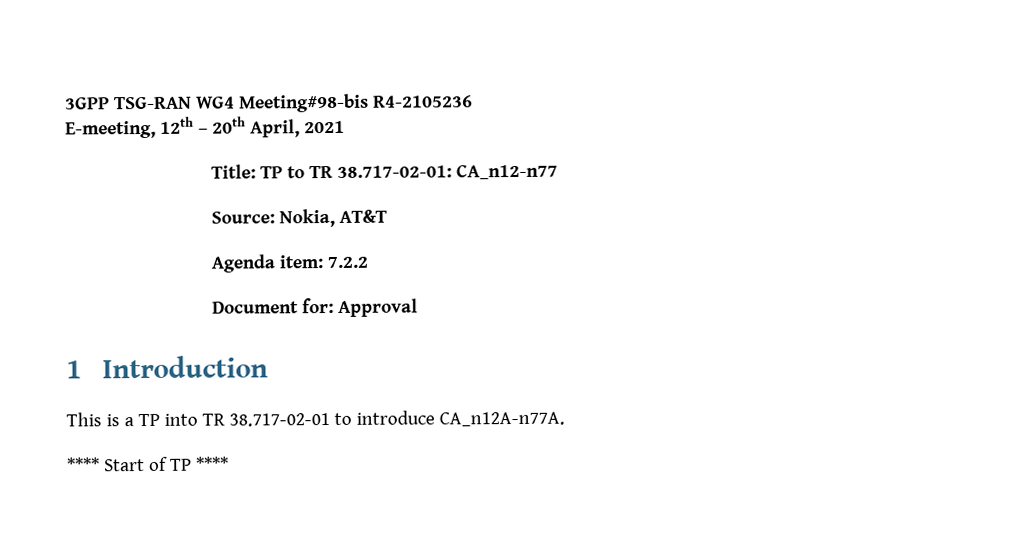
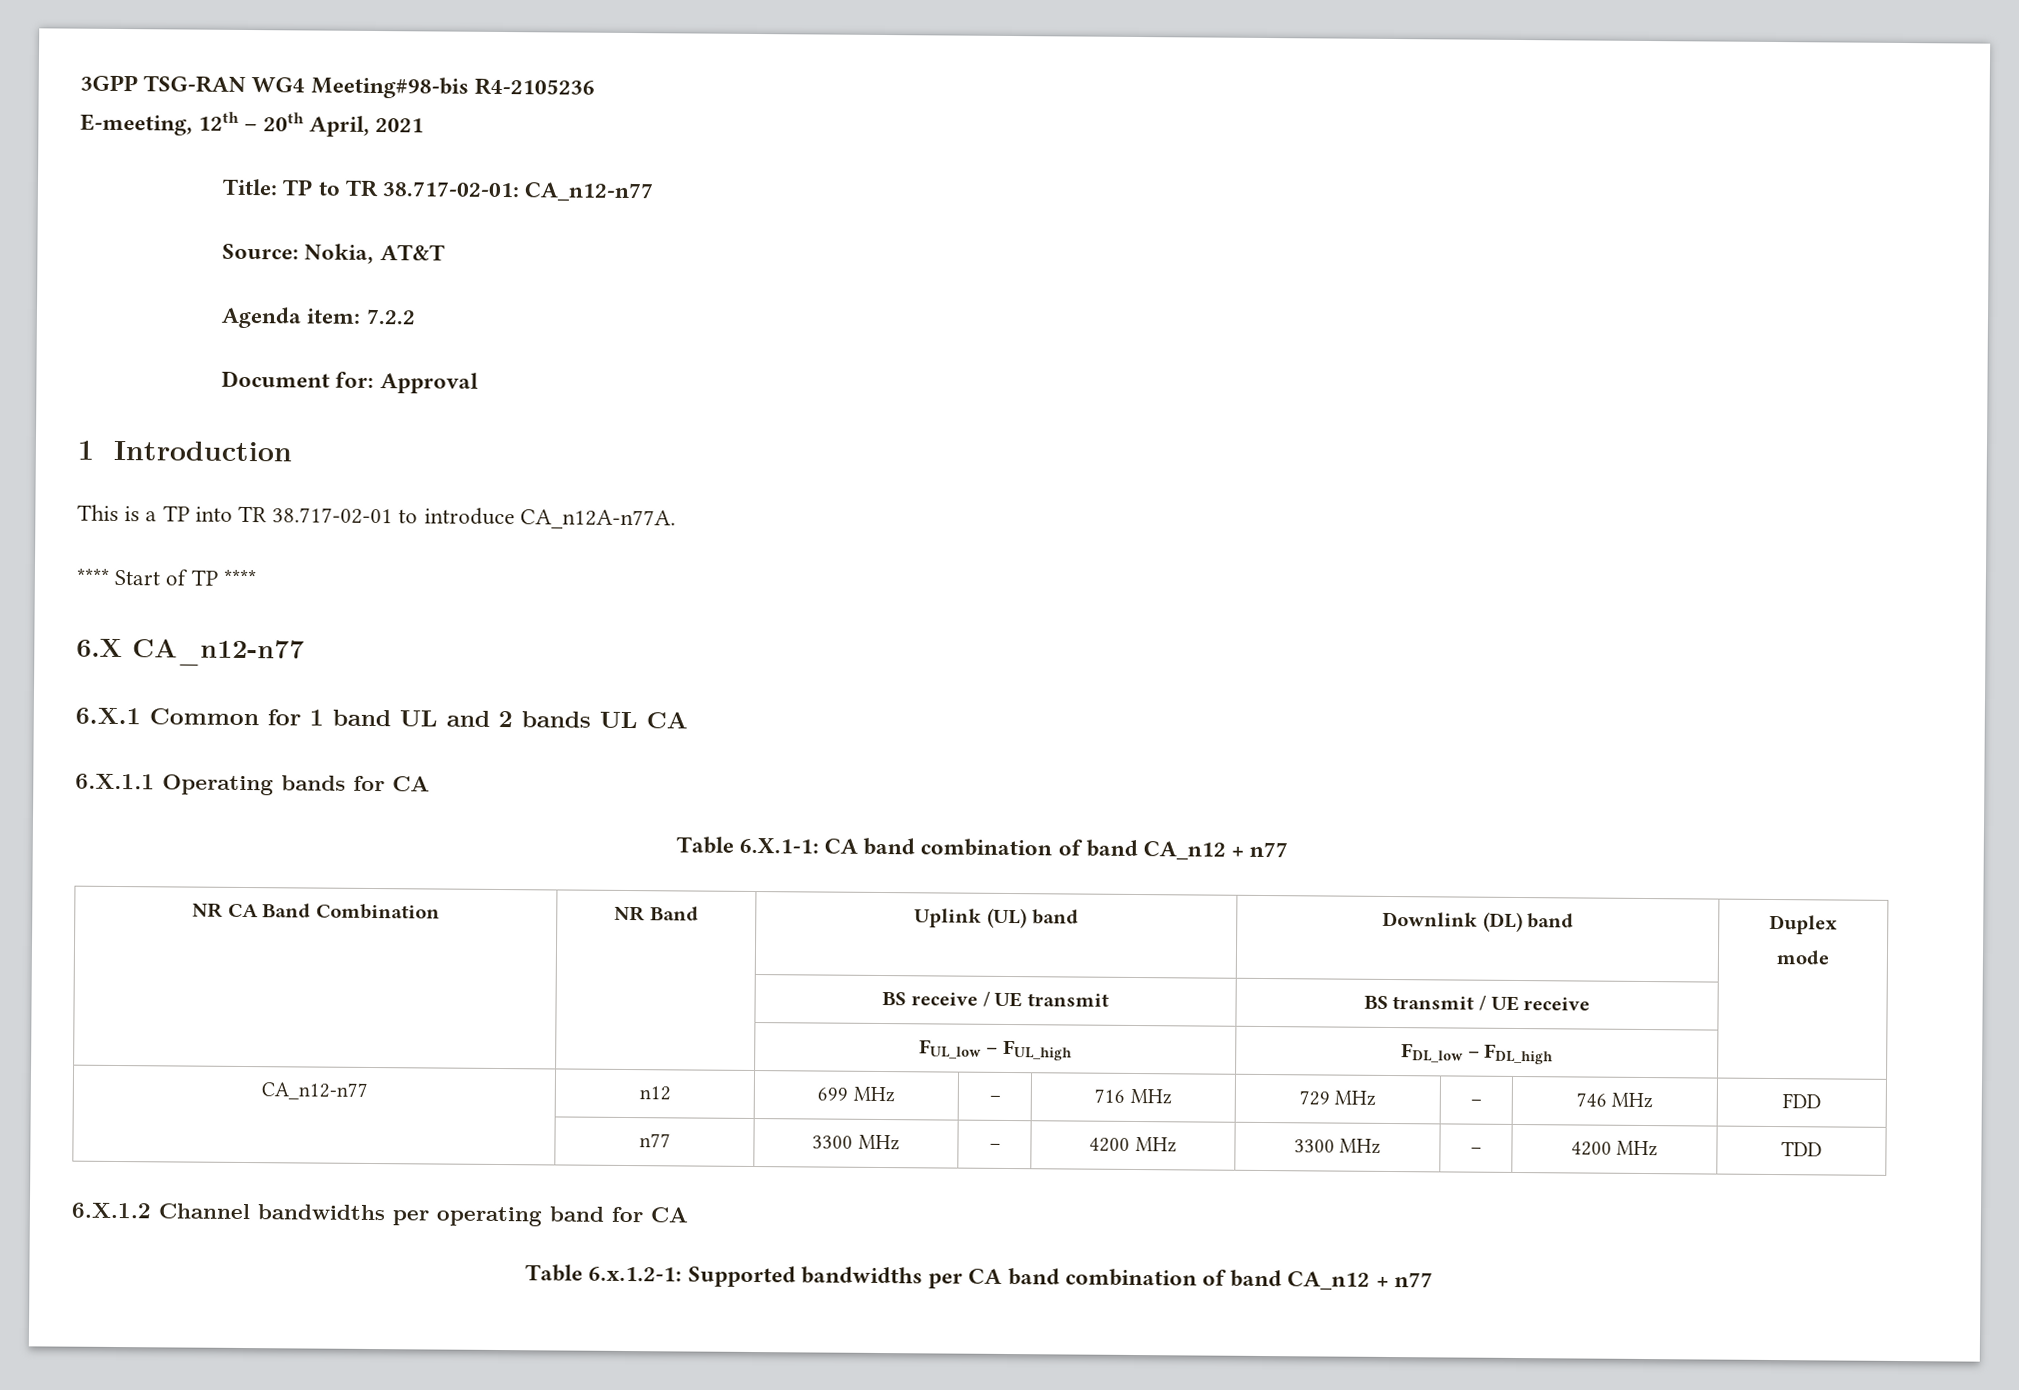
(229, 463) none -> [76,638,305,667] [75,707,688,729] [75,773,430,796] [675,836,1289,861] [192,902,440,920] [614,905,699,922] [914,907,1079,929] [1381,911,1575,933] [1769,914,1838,935] [1776,950,1830,965] [882,991,1109,1008] [1363,995,1591,1012] [919,1039,1072,1061] [1400,1043,1554,1065] [260,1082,368,1100] [638,1086,671,1101] [817,1086,895,1103] [988,1095,1001,1102] [1094,1088,1172,1105] [1298,1090,1377,1106] [1470,1099,1482,1106] [1575,1092,1654,1109] [1782,1093,1821,1109] [638,1133,671,1148] [812,1134,900,1151] [988,1143,1001,1150] [1089,1136,1177,1153] [1293,1138,1382,1154] [1470,1147,1482,1154] [1570,1140,1659,1157] [1781,1141,1822,1157] [71,1202,688,1227] [525,1264,1433,1291] // 6.X CA_n12-n77 // 6.X.1 Common for 1 band UL and 2 bands UL CA // 6.X.1.1 Operating bands for CA // Table 6.X.1-1: CA band combination of band CA_n12 + n77 // NR CA Band Combination | NR Band | Uplink (UL) band | Downlink (DL) band | Duplex // mode // | | BS receive / UE transmit | BS transmit / UE receive | // | | FUL_low – FUL_high | FDL_low – FDL_high | // CA_n12-n77 | n12 | 699 MHz | – | 716 MHz | 729 MHz | – | 746 MHz | FDD // | n77 | 3300 MHz | – | 4200 MHz | 3300 MHz | – | 4200 MHz | TDD // 6.X.1.2 Channel bandwidths per operating band for CA // Table 6.x.1.2-1: Supported bandwidths per CA band combination of band CA_n12 + n77

